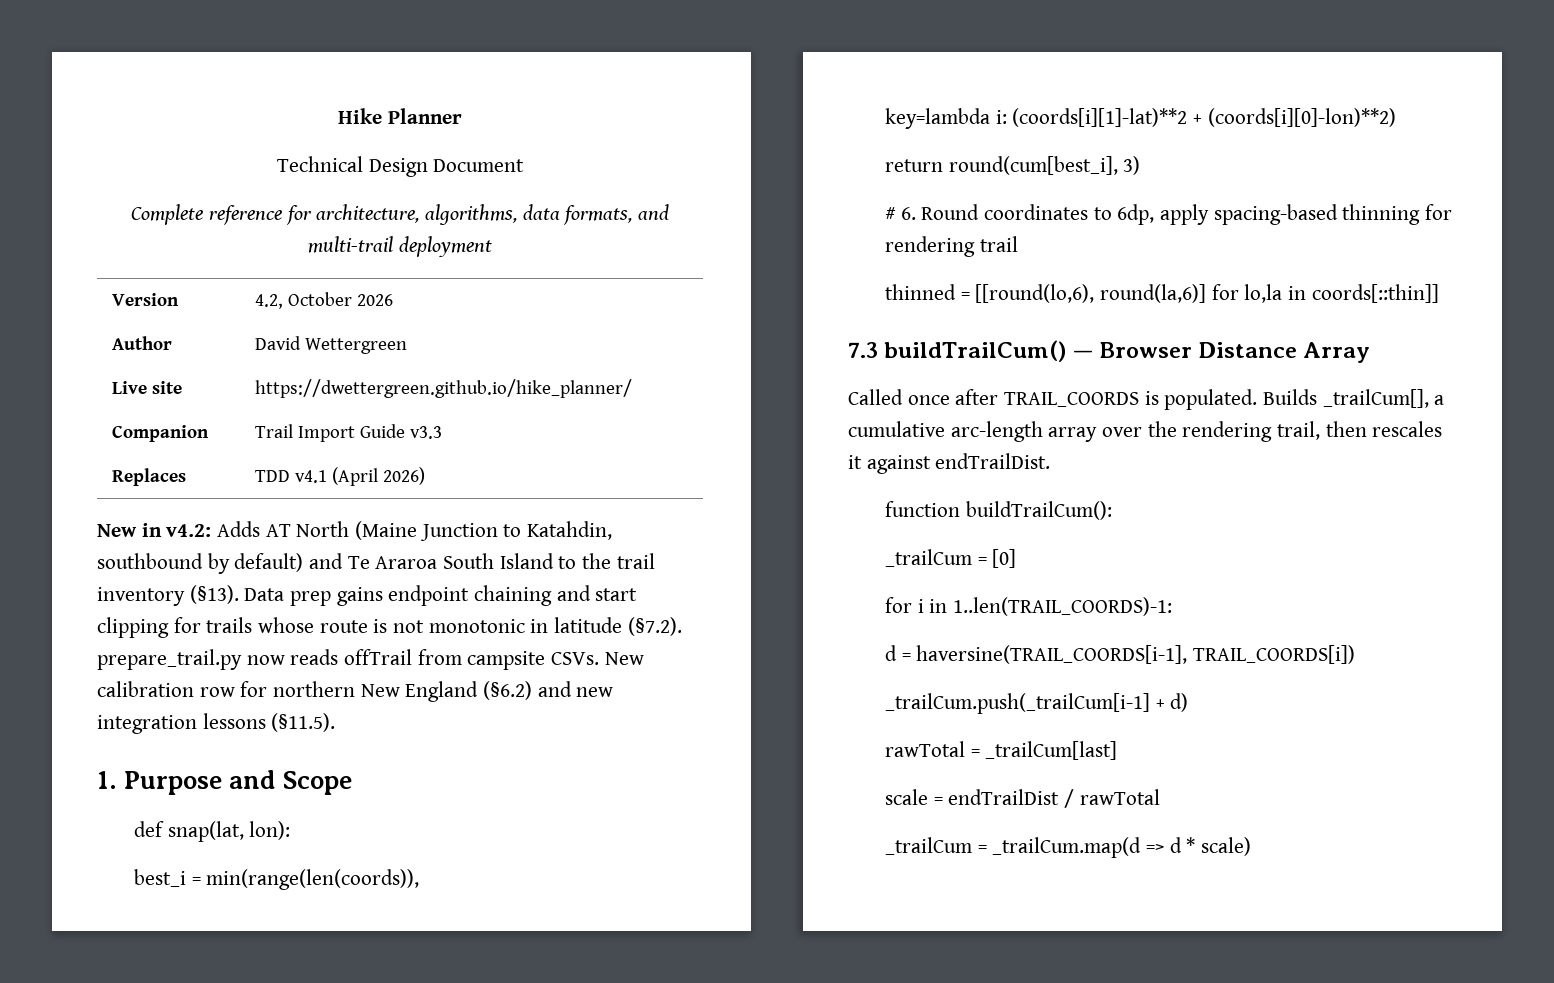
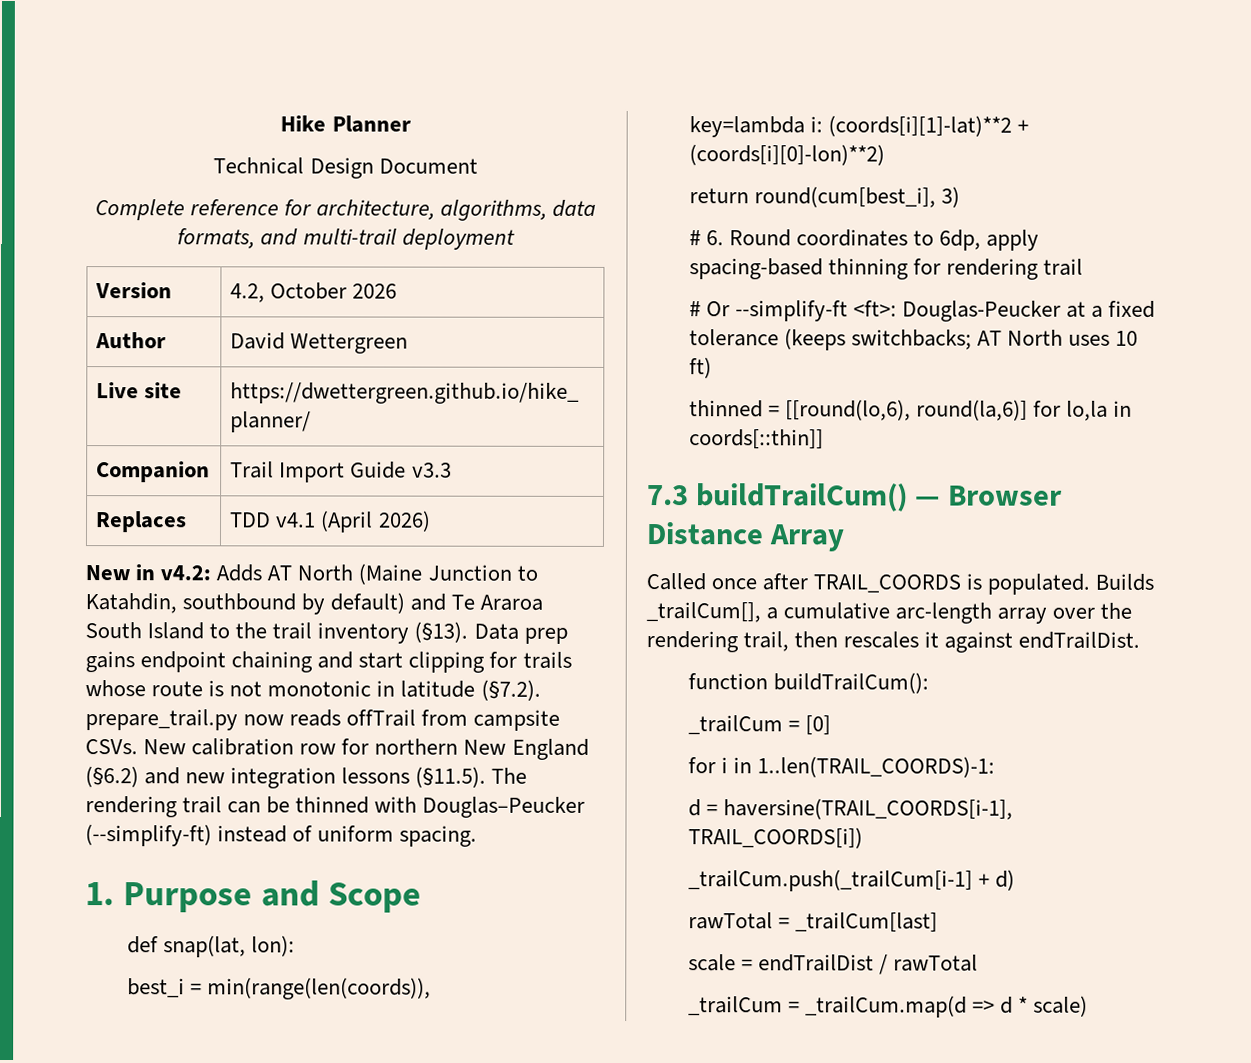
(336, 722) none -> [491,767,528,784] [85,796,586,818] [85,824,478,847] The rendering trail can be thinned with Douglas–Peucker (--simplify-ft) instead of uniform spacing.
(1018, 244) none -> [688,300,1156,322] [688,328,1139,351] [688,357,712,379] // # Or --simplify-ft <ft>: Douglas-Peucker at a fixed tolerance (keeps switchbacks; AT North uses 10 ft)

